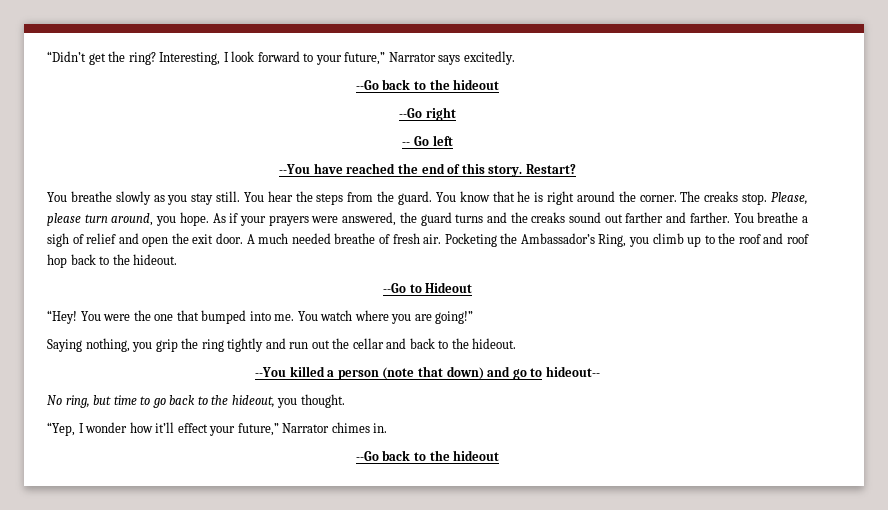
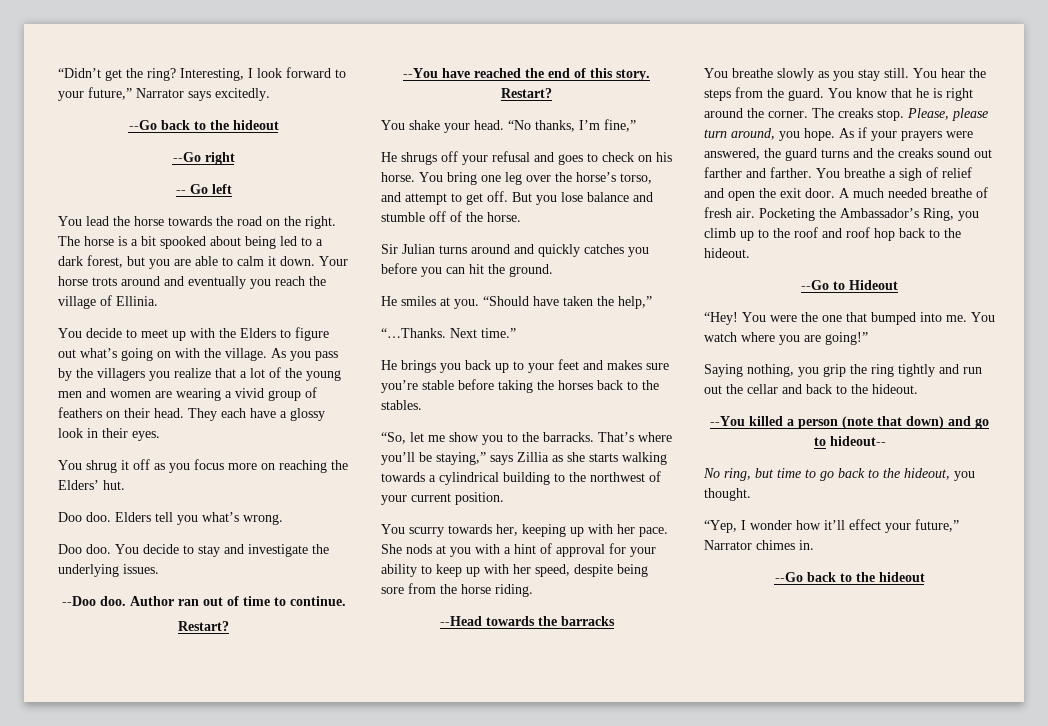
(453, 140) none -> [58,216,336,229] [58,236,323,249] [58,255,348,269] [58,276,326,289] [58,295,158,309] [58,327,329,341] [58,348,338,361] [58,367,341,381] [58,387,317,401] [58,407,325,421] [58,428,160,441] [58,459,348,473] [58,480,125,490] [58,512,283,525] [58,544,329,557] [58,564,159,577] [61,596,346,606] [178,621,229,631] // You lead the horse towards the road on the right. The horse is a bit spooked about being led to a dark forest, but you are able to calm it down. Your horse trots around and eventually you reach the village of Ellinia. // You decide to meet up with the Elders to figure out what’s going on with the village. As you pass by the villagers you realize that a lot of the young men and women are wearing a vivid group of feathers on their head. They each have a glossy look in their eyes. // You shrug it off as you focus more on reaching the Elders’ hut. // Doo doo. Elders tell you what’s wrong. // Doo doo. You decide to stay and investigate the underlying issues. // --Doo doo. Author ran out of time to continue. // Restart?
(576, 169) none -> [381,119,636,133] [381,151,672,165] [381,172,652,185] [381,191,653,205] [381,211,521,222] [381,244,649,257] [381,263,553,277] [381,296,652,309] [381,328,516,338] [381,359,669,373] [381,379,659,393] [381,400,422,410] [381,432,672,445] [381,452,667,465] [381,471,661,485] [381,492,504,505] [381,524,668,537] [381,543,656,557] [381,564,648,577] [381,583,533,597] [439,616,615,626] // You shake your head. “No thanks, I’m fine,” // He shrugs off your refusal and goes to check on his horse. You bring one leg over the horse’s torso, and attempt to get off. But you lose balance and stumble off of the horse. // Sir Julian turns around and quickly catches you before you can hit the ground. // He smiles at you. “Should have taken the help,” // “…Thanks. Next time.” // He brings you back up to your feet and makes sure you’re stable before taking the horses back to the stables. // “So, let me show you to the barracks. That’s where you’ll be staying,” says Zillia as she starts walking towards a cylindrical building to the northwest of your current position. // You scurry towards her, keeping up with her pace. She nods at you with a hint of approval for your ability to keep up with her speed, despite being sore from the horse riding. // --Head towards the barracks

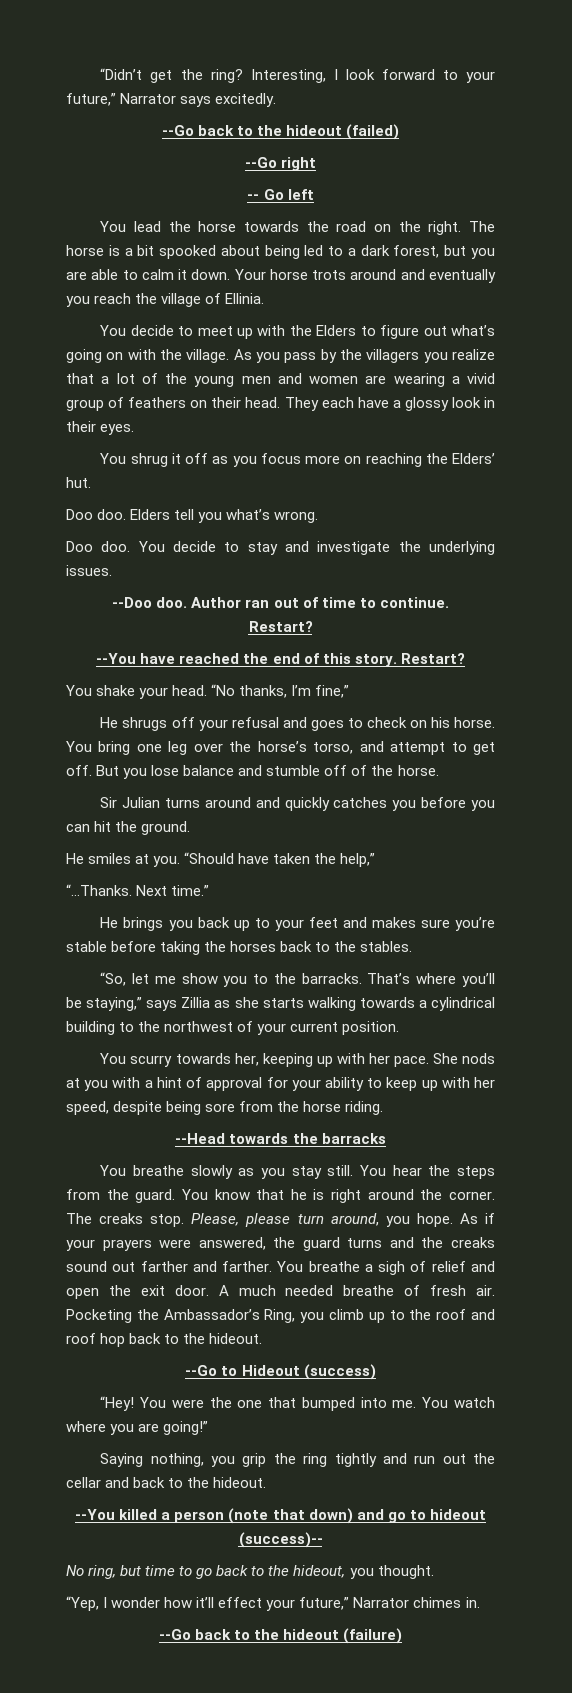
(279, 125) none -> [346,124,400,140] (failed)
(898, 285) none -> [303,1364,376,1380] (success)
[829,436,886,446] hideout-- -> [429,1509,486,1520] [238,1532,323,1548] hideout (success)--
(925, 577) none -> [343,1628,403,1644] (failure)

